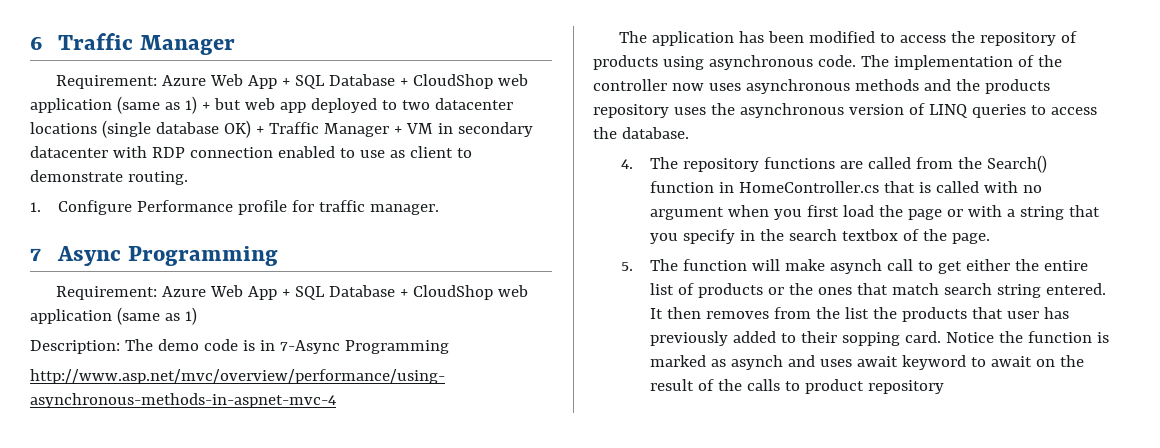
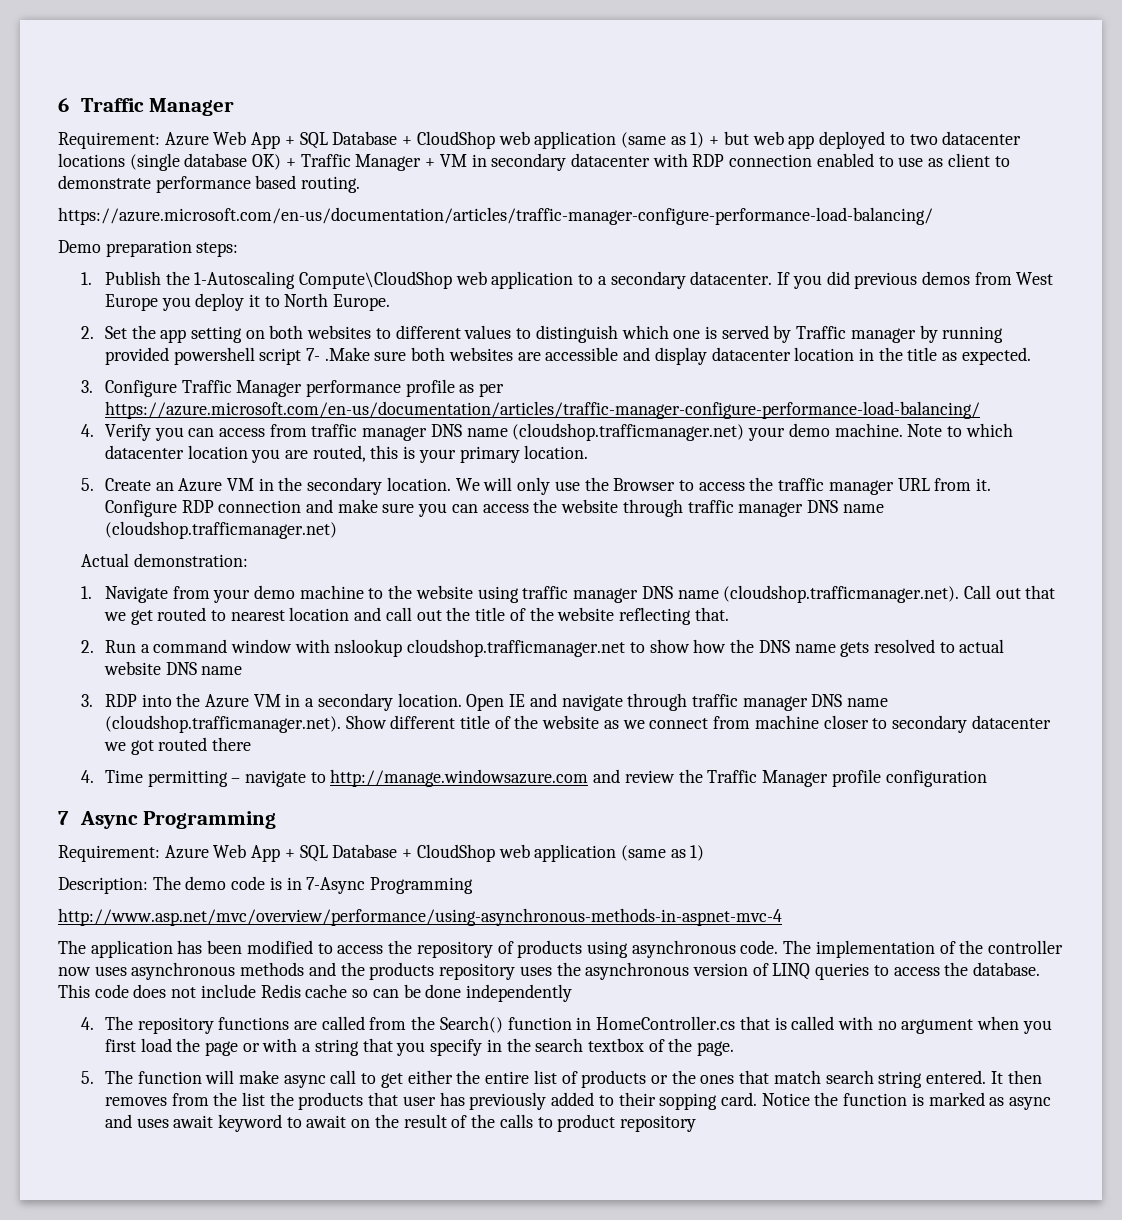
(123, 176) none -> [155,175,297,193] performance based
[30,200,440,215] 1. Configure Performance profile for traffic manager. -> [58,207,933,225] [58,240,239,257] [81,271,1054,289] [104,293,391,311] [81,325,1004,343] [104,347,1031,365] [81,379,505,397] [104,401,980,419] [81,423,1013,441] [104,445,589,463] [81,477,992,495] [104,499,884,517] [104,521,337,539] [81,553,249,567] [81,585,1056,603] [103,607,729,625] [81,639,1005,657] [103,661,243,675] [81,693,889,711] [104,715,1051,733] [103,737,252,755] [81,769,987,787] https://azure.microsoft.com/en-us/documentation/articles/traffic-manager-configure-performance-load-balancing/ // Demo preparation steps: // 1. Publish the 1-Autoscaling Compute\CloudShop web application to a secondary datacenter. If you did previous demos from West Europe you deploy it to North Europe. // 2. Set the app setting on both websites to different values to distinguish which one is served by Traffic manager by running provided powershell script 7- .Make sure both websites are accessible and display datacenter location in the title as expected. // 3. Configure Traffic Manager performance profile as per https://azure.microsoft.com/en-us/documentation/articles/traffic-manager-configure-performance-load-balancing/ // 4. Verify you can access from traffic manager DNS name (cloudshop.trafficmanager.net) your demo machine. Note to which datacenter location you are routed, this is your primary location. // 5. Create an Azure VM in the secondary location. We will only use the Browser to access the traffic manager URL from it. Configure RDP connection and make sure you can access the website through traffic manager DNS name (cloudshop.trafficmanager.net) // Actual demonstration: // 1. Navigate from your demo machine to the website using traffic manager DNS name (cloudshop.trafficmanager.net). Call out that we get routed to nearest location and call out the title of the website reflecting that. // 2. Run a command window with nslookup cloudshop.trafficmanager.net to show how the DNS name gets resolved to actual website DNS name // 3. RDP into the Azure VM in a secondary location. Open IE and navigate through traffic manager DNS name (cloudshop.trafficmanager.net). Show different title of the website as we connect from machine closer to secondary datacenter we got routed there // 4. Time permitting – navigate to http://manage.windowsazure.com and review the Traffic Manager profile configuration
(689, 133) none -> [58,984,572,1002] This code does not include Redis cache so can be done independently
[829,259,882,274] asynch -> [283,1075,326,1088] async
[730,355,783,370] asynch -> [1009,1097,1052,1110] async

